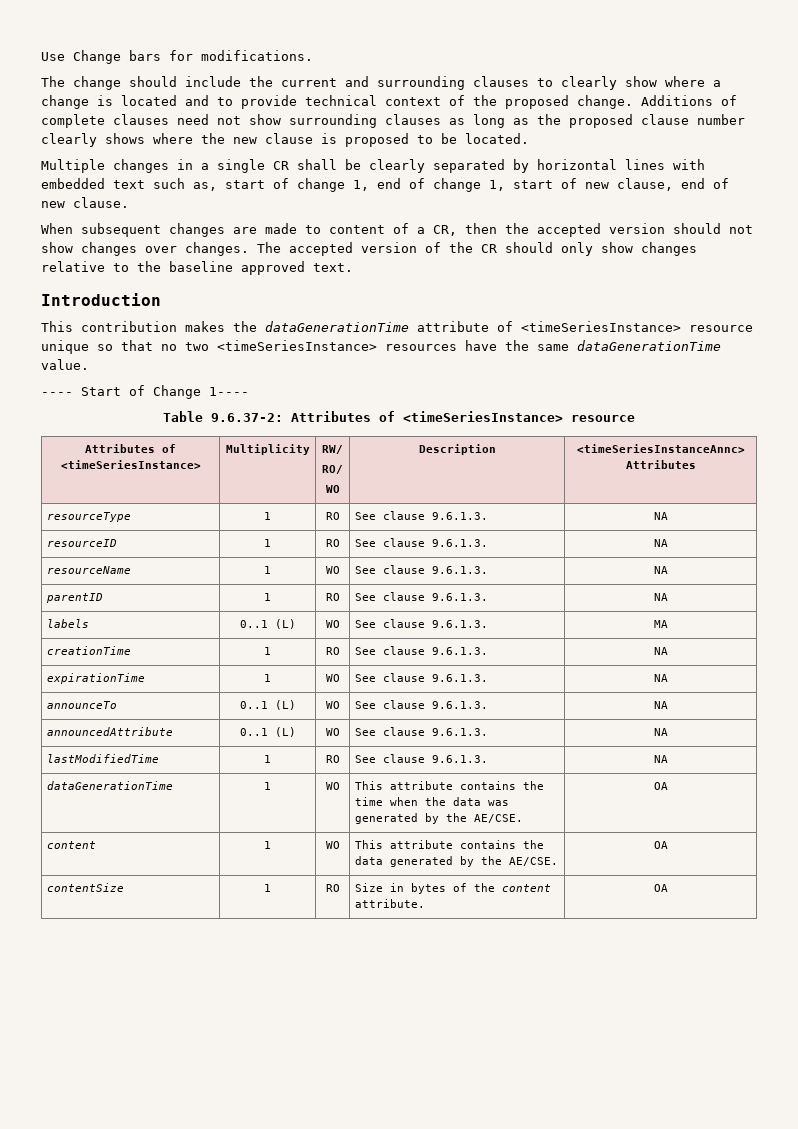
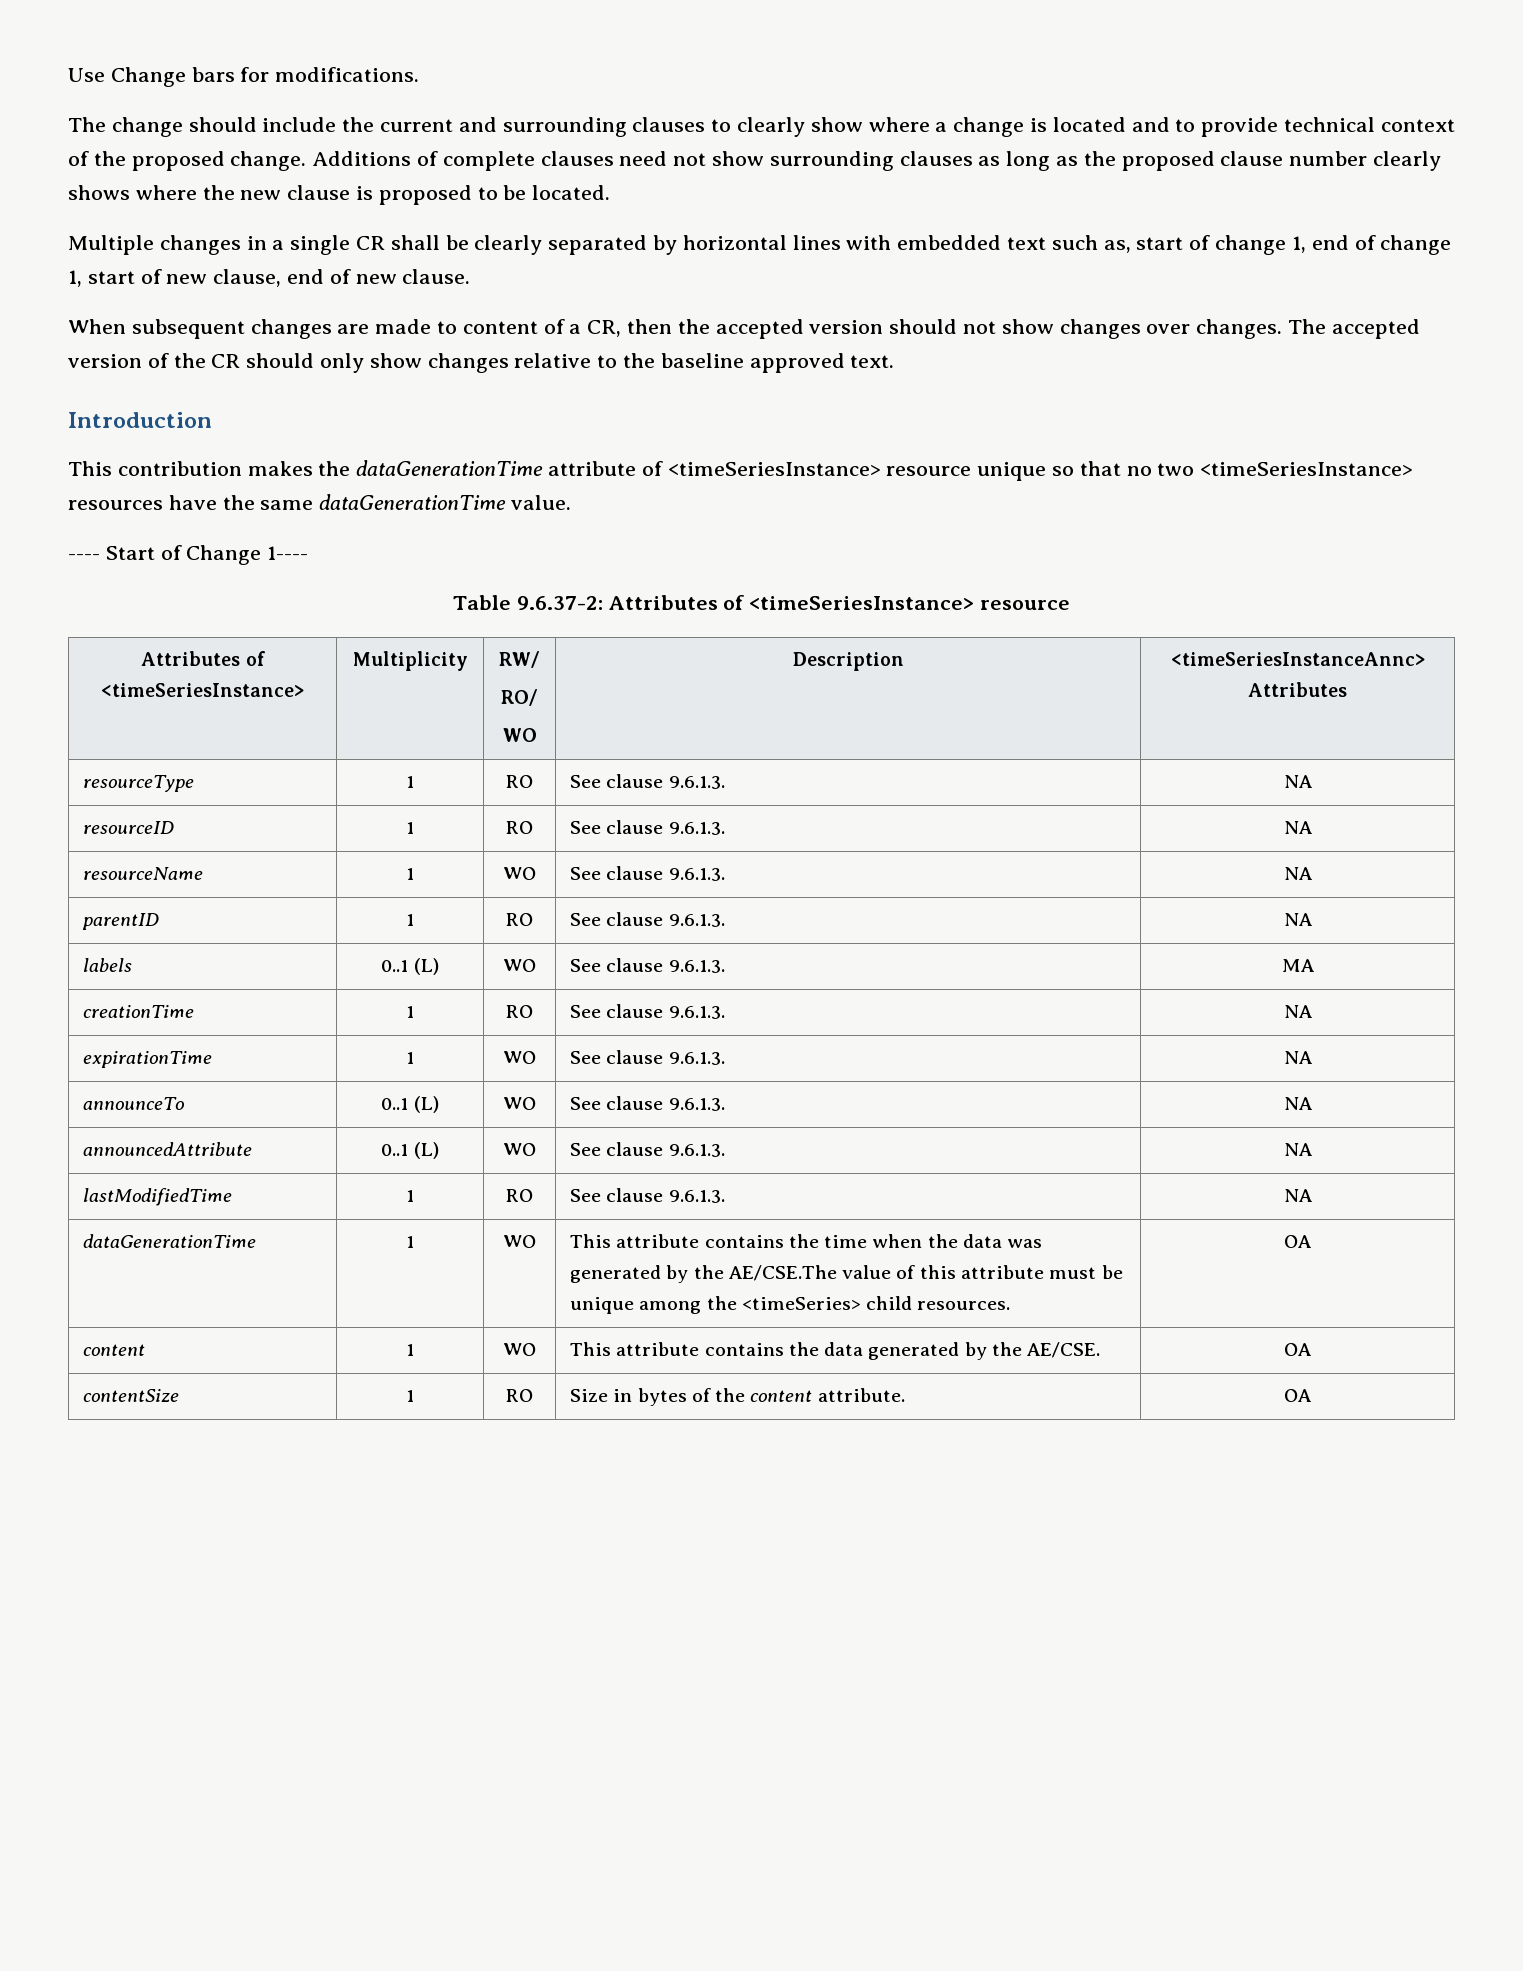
[473,814,523,823] AE/CSE. -> [728,1265,1123,1281] [570,1296,1011,1314] AE/CSE.The value of this attribute must be unique among the <timeSeries> child resources.

